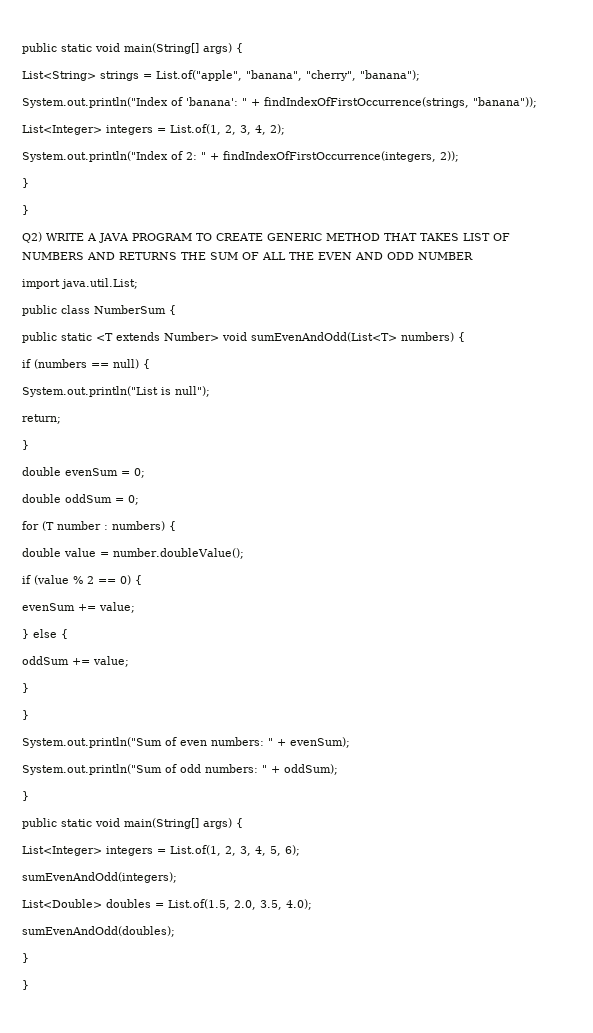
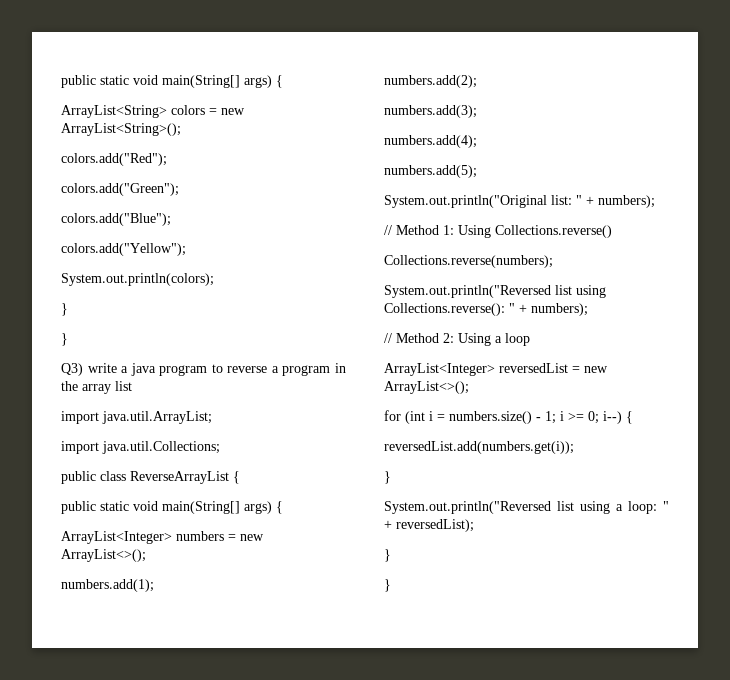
[22,43,243,54] [22,70,420,81] [22,97,537,108] [22,124,285,135] [22,151,459,162] [22,178,29,188] [22,205,29,215] [22,232,510,243] [22,252,473,260] [22,278,138,289] public static void main(String[] args) { // List<String> strings = List.of("apple", "banana", "cherry", "banana"); // System.out.println("Index of 'banana': " + findIndexOfFirstOccurrence(strings, "banana")); // List<Integer> integers = List.of(1, 2, 3, 4, 2); // System.out.println("Index of 2: " + findIndexOfFirstOccurrence(integers, 2)); // } // } // Q2) WRITE A JAVA PROGRAM TO CREATE GENERIC METHOD THAT TAKES LIST OF NUMBERS AND RETURNS THE SUM OF ALL THE EVEN AND ODD NUMBER // import java.util.List; -> [61,75,283,88] [61,105,245,118] [61,123,181,136] [61,153,167,166] [61,183,179,196] [61,213,171,226] [61,243,186,256] [61,273,214,286] [61,303,68,316] [61,333,68,346] [61,363,346,376] [61,381,132,394] [61,411,212,424] [61,441,220,454] public static void main(String[] args) { // ArrayList<String> colors = new ArrayList<String>(); // colors.add("Red"); // colors.add("Green"); // colors.add("Blue"); // colors.add("Yellow"); // System.out.println(colors); // } // } // Q3) write a java program to reverse a program in the array list // import java.util.ArrayList; // import java.util.Collections;
[94,305,176,315] [22,332,465,343] [22,359,150,369] [22,386,210,397] [22,414,61,424] [22,440,29,450] [22,467,145,478] [22,494,139,505] [22,521,176,531] [22,548,244,559] [22,575,142,585] [22,602,135,613] [22,629,68,639] [22,656,129,667] [22,683,29,693] [22,710,29,720] [22,737,350,748] [22,764,338,775] [22,791,29,801] [22,818,243,829] [22,845,300,856] [22,872,177,883] [22,899,312,910] [22,926,175,937] NumberSum { // public static <T extends Number> void sumEvenAndOdd(List<T> numbers) { // if (numbers == null) { // System.out.println("List is null"); // return; // } // double evenSum = 0; // double oddSum = 0; // for (T number : numbers) { // double value = number.doubleValue(); // if (value % 2 == 0) { // evenSum += value; // } else { // oddSum += value; // } // } // System.out.println("Sum of even numbers: " + evenSum); // System.out.println("Sum of odd numbers: " + oddSum); // } // public static void main(String[] args) { // List<Integer> integers = List.of(1, 2, 3, 4, 5, 6); // sumEvenAndOdd(integers); // List<Double> doubles = List.of(1.5, 2.0, 3.5, 4.0); // sumEvenAndOdd(doubles); -> [130,471,240,484] [61,501,283,514] [61,531,264,544] [61,549,146,562] [61,579,154,592] [384,75,477,88] [384,105,477,118] [384,135,477,148] [384,165,477,178] [384,195,655,208] [384,225,612,238] [384,255,553,268] [384,285,606,298] [384,303,588,316] [384,333,530,346] [384,363,608,376] [384,381,469,394] [384,410,633,424] [384,441,574,454] [384,471,391,484] [384,501,669,514] [384,519,474,532] ReverseArrayList { // public static void main(String[] args) { // ArrayList<Integer> numbers = new ArrayList<>(); // numbers.add(1); // numbers.add(2); // numbers.add(3); // numbers.add(4); // numbers.add(5); // System.out.println("Original list: " + numbers); // // Method 1: Using Collections.reverse() // Collections.reverse(numbers); // System.out.println("Reversed list using Collections.reverse(): " + numbers); // // Method 2: Using a loop // ArrayList<Integer> reversedList = new ArrayList<>(); // for (int i = numbers.size() - 1; i >= 0; i--) { // reversedList.add(numbers.get(i)); // } // System.out.println("Reversed list using a loop: " + reversedList);

